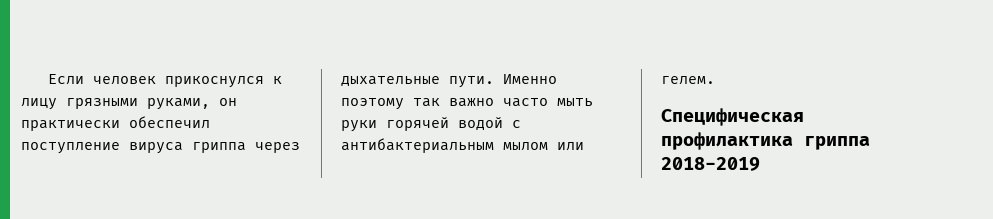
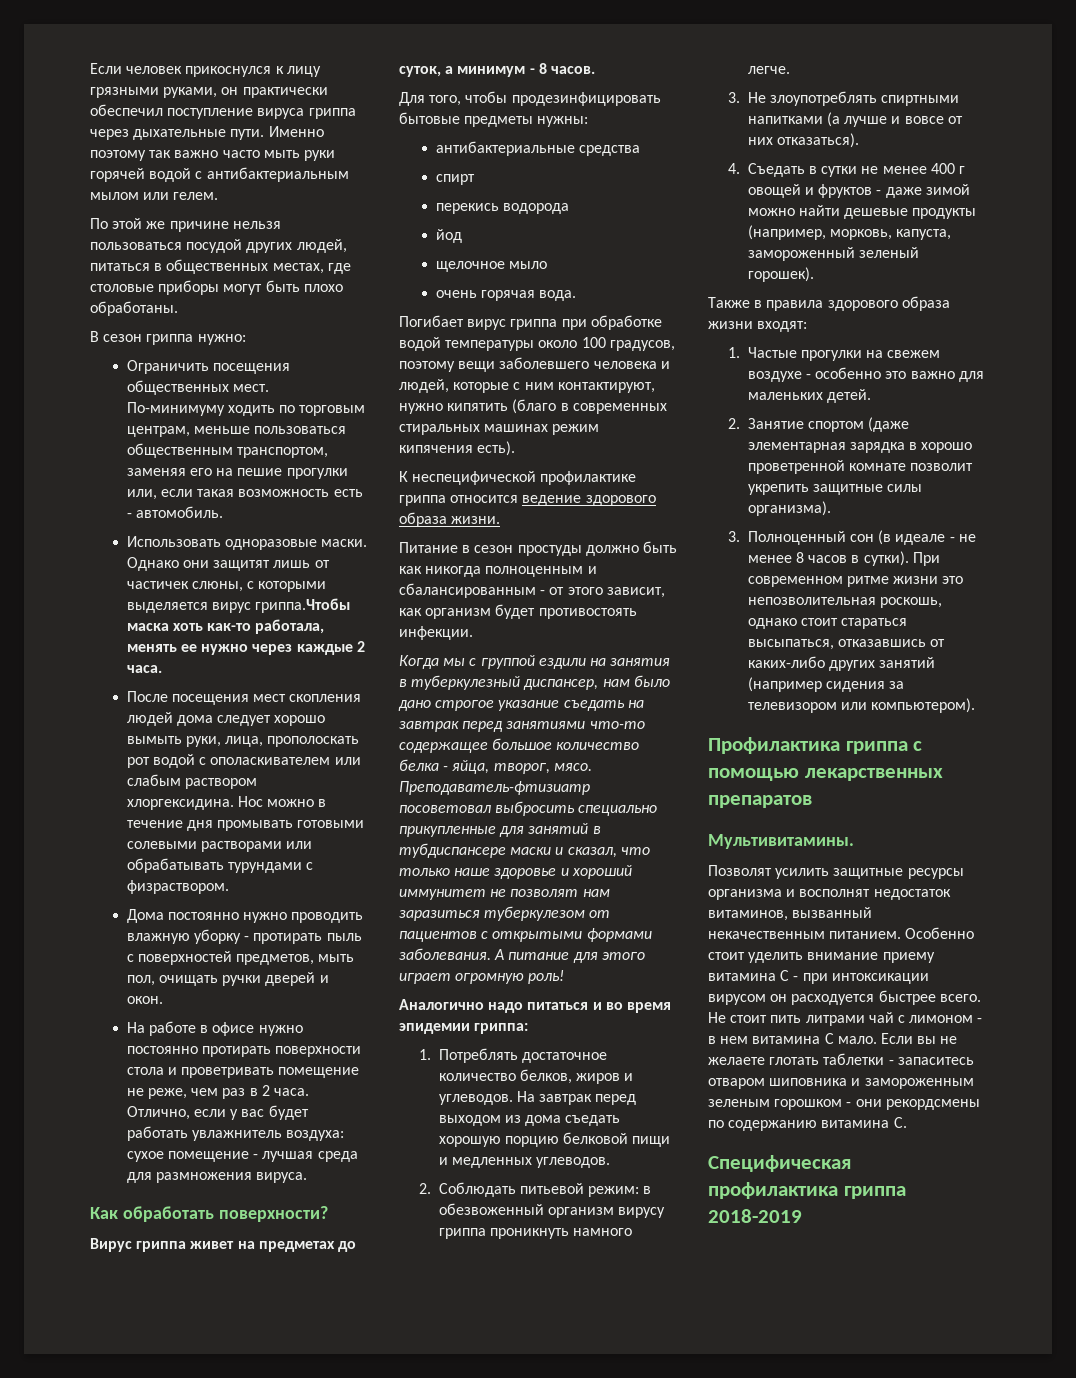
(715, 80) none -> [90,218,281,232] [90,239,347,253] [90,259,351,274] [90,280,343,295] [90,301,178,316] [90,331,246,345] [126,360,291,374] [126,380,270,395] [126,402,366,416] [126,426,347,437] [126,443,329,458] [126,468,348,479] [126,489,363,500] [126,506,224,518] [126,536,368,550] [126,557,330,571] [126,581,327,592] [126,598,351,613] [126,619,325,634] [126,641,365,655] [126,665,162,673] [126,691,362,705] [126,712,326,726] [126,736,360,747] [126,754,361,768] [126,774,258,789] [126,796,327,810] [126,820,365,831] [126,841,313,852] [126,858,314,873] [126,880,229,894] [126,909,364,923] [126,929,362,944] [126,951,355,965] [126,972,329,986] [126,996,163,1004] [126,1021,303,1036] [126,1046,362,1057] [126,1067,360,1078] [126,1085,310,1099] [126,1105,309,1120] [126,1126,345,1141] [126,1151,358,1162] [126,1172,308,1183] [90,1206,328,1222] [90,1238,356,1252] [399,63,595,77] [399,91,661,106] [399,112,589,127] [435,141,641,156] [435,174,475,185] [435,203,570,214] [435,229,462,243] [435,261,548,272] [435,290,577,301] [399,315,662,330] [399,337,675,351] [399,357,670,372] [399,379,655,393] [399,399,667,414] [399,424,600,435] [399,441,516,456] [399,471,637,485] [399,495,656,506] [399,512,501,527] [399,541,677,556] [399,566,597,577] [399,583,665,598] [399,604,637,619] [399,626,473,640] [399,655,671,669] [399,675,670,690] [398,700,644,711] [399,721,645,732] [399,738,640,753] [399,759,592,774] [399,781,590,795] [399,801,658,816] [399,823,601,837] [399,843,650,858] [399,865,632,879] [399,889,610,900] [399,906,611,921] [399,928,652,942] [399,948,645,963] [399,970,565,984] [399,999,671,1013] [399,1023,529,1034] [418,1048,607,1063] [438,1069,634,1084] [438,1091,637,1105] [438,1115,621,1126] [438,1132,671,1147] [438,1157,611,1168] [418,1182,652,1197] [438,1203,666,1218] [438,1228,633,1239] [747,66,790,74] [727,91,960,106] [747,112,963,127] [747,133,859,148] [727,163,965,177] [747,184,970,198] [747,205,977,219] [747,225,952,240] [747,247,919,261] [747,267,814,282] [708,296,950,311] [708,321,808,332] [727,347,941,361] [747,367,984,382] [747,389,871,403] [727,417,910,432] [747,442,973,453] [747,460,974,474] [747,484,923,495] [747,501,831,516] [727,530,976,545] [747,551,940,566] [747,576,964,587] [747,597,942,608] [747,618,908,629] [747,639,946,650] [747,656,936,671] [747,677,905,692] [747,698,976,713] [708,737,923,754] [708,768,943,781] [708,795,812,808] [708,834,854,849] [708,865,964,879] [708,889,951,900] [708,907,873,921] [708,927,975,939] [708,952,935,963] [708,970,929,984] [708,990,981,1005] [708,1012,983,1026] [708,1033,958,1044] [708,1053,974,1065] [708,1078,974,1089] [708,1099,980,1110] [708,1117,907,1131] // По этой же причине нельзя пользоваться посудой других людей, питаться в общественных местах, где столовые приборы могут быть плохо обработаны. // В сезон гриппа нужно: // Ограничить посещения общественных мест. По-минимуму ходить по торговым центрам, меньше пользоваться общественным транспортом, заменяя его на пешие прогулки или, если такая возможность есть - автомобиль. // Использовать одноразовые маски. Однако они защитят лишь от частичек слюны, с которыми выделяется вирус гриппа.Чтобы маска хоть как-то работала, менять ее нужно через каждые 2 часа. // После посещения мест скопления людей дома следует хорошо вымыть руки, лица, прополоскать рот водой с ополаскивателем или слабым раствором хлоргексидина. Нос можно в течение дня промывать готовыми солевыми растворами или обрабатывать турундами с физраствором. // Дома постоянно нужно проводить влажную уборку - протирать пыль с поверхностей предметов, мыть пол, очищать ручки дверей и окон. // На работе в офисе нужно постоянно протирать поверхности стола и проветривать помещение не реже, чем раз в 2 часа. Отлично, если у вас будет работать увлажнитель воздуха: сухое помещение - лучшая среда для размножения вируса. // Как обработать поверхности? // Вирус гриппа живет на предметах до суток, а минимум - 8 часов. // Для того, чтобы продезинфицировать бытовые предметы нужны: // антибактериальные средства // спирт // перекись водорода // йод // щелочное мыло // очень горячая вода. // Погибает вирус гриппа при обработке водой температуры около 100 градусов, поэтому вещи заболевшего человека и людей, которые с ним контактируют, нужно кипятить (благо в современных стиральных машинах режим кипячения есть). // К неспецифической профилактике гриппа относится ведение здорового образа жизни. // Питание в сезон простуды должно быть как никогда полноценным и сбалансированным - от этого зависит, как организм будет противостоять инфекции. // Когда мы с группой ездили на занятия в туберкулезный диспансер, нам было дано строгое указание съедать на завтрак перед занятиями что-то содержащее большое количество белка - яйца, творог, мясо. Преподаватель-фтизиатр посоветовал выбросить специально прикупленные для занятий в тубдиспансере маски и сказал, что только наше здоровье и хороший иммунитет не позволят нам заразиться туберкулезом от пациентов с открытыми формами заболевания. А питание для этого играет огромную роль! // Аналогично надо питаться и во время эпидемии гриппа: // 1. Потреблять достаточное количество белков, жиров и углеводов. На завтрак перед выходом из дома съедать хорошую порцию белковой пищи и медленных углеводов. // 2. Соблюдать питьевой режим: в обезвоженный организм вирусу гриппа проникнуть намного легче. // 3. Не злоупотреблять спиртными напитками (а лучше и вовсе от них отказаться). // 4. Съедать в сутки не менее 400 г овощей и фруктов - даже зимой можно найти дешевые продукты (например, морковь, капуста, замороженный зеленый горошек). // Также в правила здорового образа жизни входят: // 1. Частые прогулки на свежем воздухе - особенно это важно для маленьких детей. // 2. Занятие спортом (даже элементарная зарядка в хорошо проветренной комнате позволит укрепить защитные силы организма). // 3. Полноценный сон (в идеале - не менее 8 часов в сутки). При современном ритме жизни это непозволительная роскошь, однако стоит стараться высыпаться, отказавшись от каких-либо других занятий (например сидения за телевизором или компьютером). // Профилактика гриппа с помощью лекарственных препаратов // Мультивитамины. // Позволят усилить защитные ресурсы организма и восполнят недостаток витаминов, вызванный некачественным питанием. Особенно стоит уделить внимание приему витамина С - при интоксикации вирусом он расходуется быстрее всего. Не стоит пить литрами чай с лимоном - в нем витамина С мало. Если вы не желаете глотать таблетки - запаситесь отваром шиповника и замороженным зеленым горошком - они рекордсмены по содержанию витамина С.

